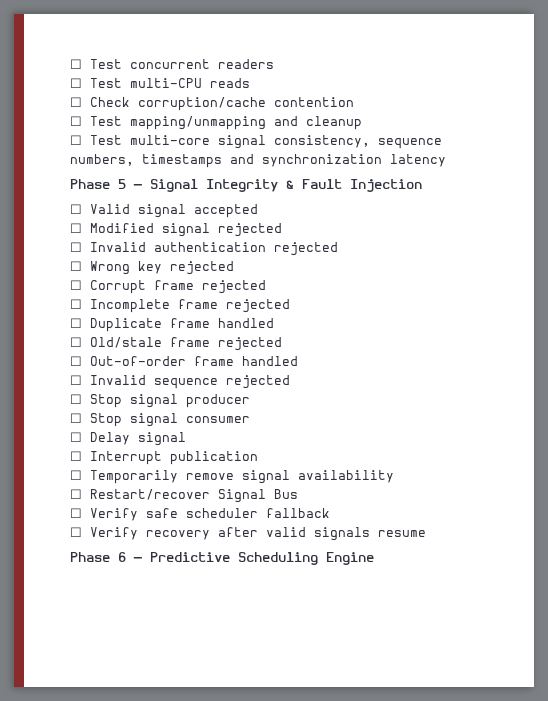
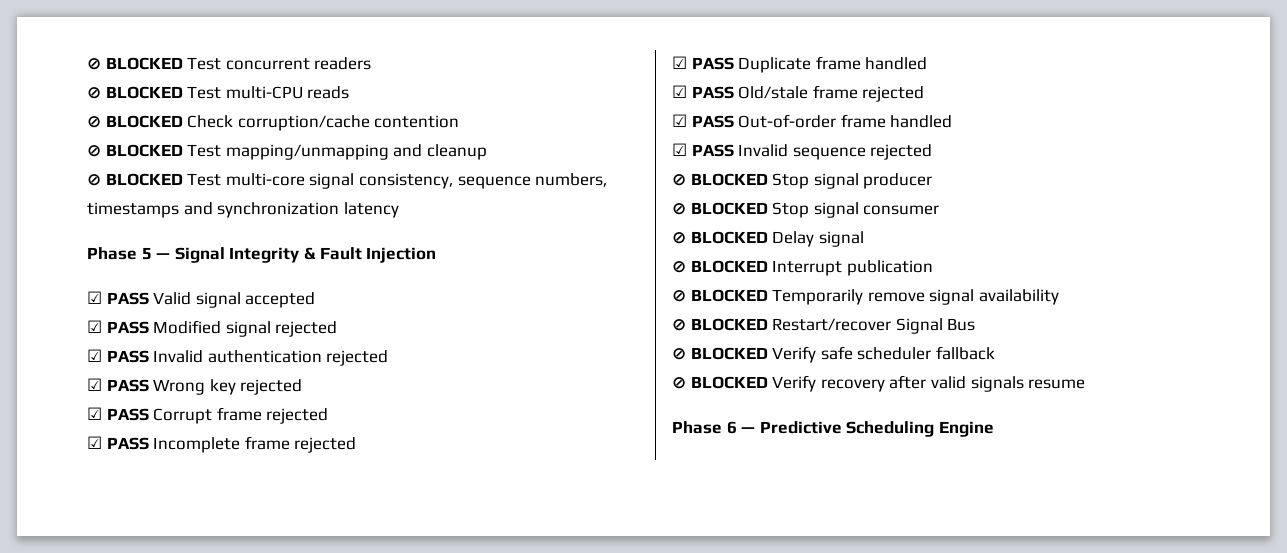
[70,59,82,69] ☐ -> [87,57,183,70] ⊘ BLOCKED
[70,78,82,88] ☐ -> [87,86,183,99] ⊘ BLOCKED
[70,97,82,107] ☐ -> [87,115,183,128] ⊘ BLOCKED
[70,116,82,126] ☐ -> [87,144,183,157] ⊘ BLOCKED
[70,135,82,145] ☐ -> [87,173,183,186] ⊘ BLOCKED
[70,204,82,214] ☐ -> [87,291,149,305] ☑ PASS
[70,223,82,233] ☐ -> [87,320,149,334] ☑ PASS
[70,242,82,252] ☐ -> [87,349,149,363] ☑ PASS
[70,261,82,271] ☐ -> [87,378,149,392] ☑ PASS
[70,280,82,290] ☐ -> [87,407,149,421] ☑ PASS
[70,299,82,309] ☐ -> [87,436,149,450] ☑ PASS
[70,318,82,328] ☐ -> [672,56,734,70] ☑ PASS
[70,337,82,347] ☐ -> [672,85,734,99] ☑ PASS
[70,356,82,366] ☐ -> [672,114,734,128] ☑ PASS
[70,375,82,385] ☐ -> [672,143,734,157] ☑ PASS
[70,394,82,404] ☐ -> [672,173,768,186] ⊘ BLOCKED
[70,413,82,423] ☐ -> [672,202,768,215] ⊘ BLOCKED
[70,432,82,442] ☐ -> [672,231,768,244] ⊘ BLOCKED
[70,451,82,461] ☐ -> [672,260,768,273] ⊘ BLOCKED
[70,470,82,480] ☐ -> [672,289,768,302] ⊘ BLOCKED
[70,489,82,499] ☐ -> [672,318,768,331] ⊘ BLOCKED
[70,508,82,518] ☐ -> [672,347,768,360] ⊘ BLOCKED
[70,527,82,537] ☐ -> [672,376,768,389] ⊘ BLOCKED

